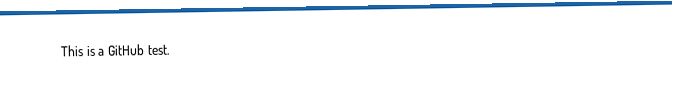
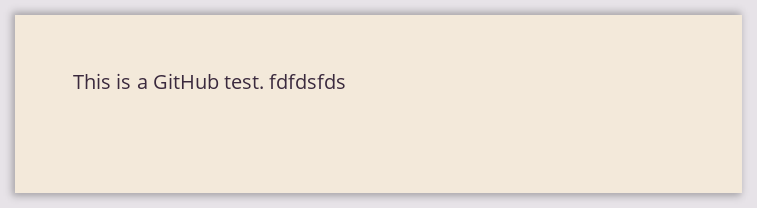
(170, 50) none -> [269,74,347,89] fdfdsfds

